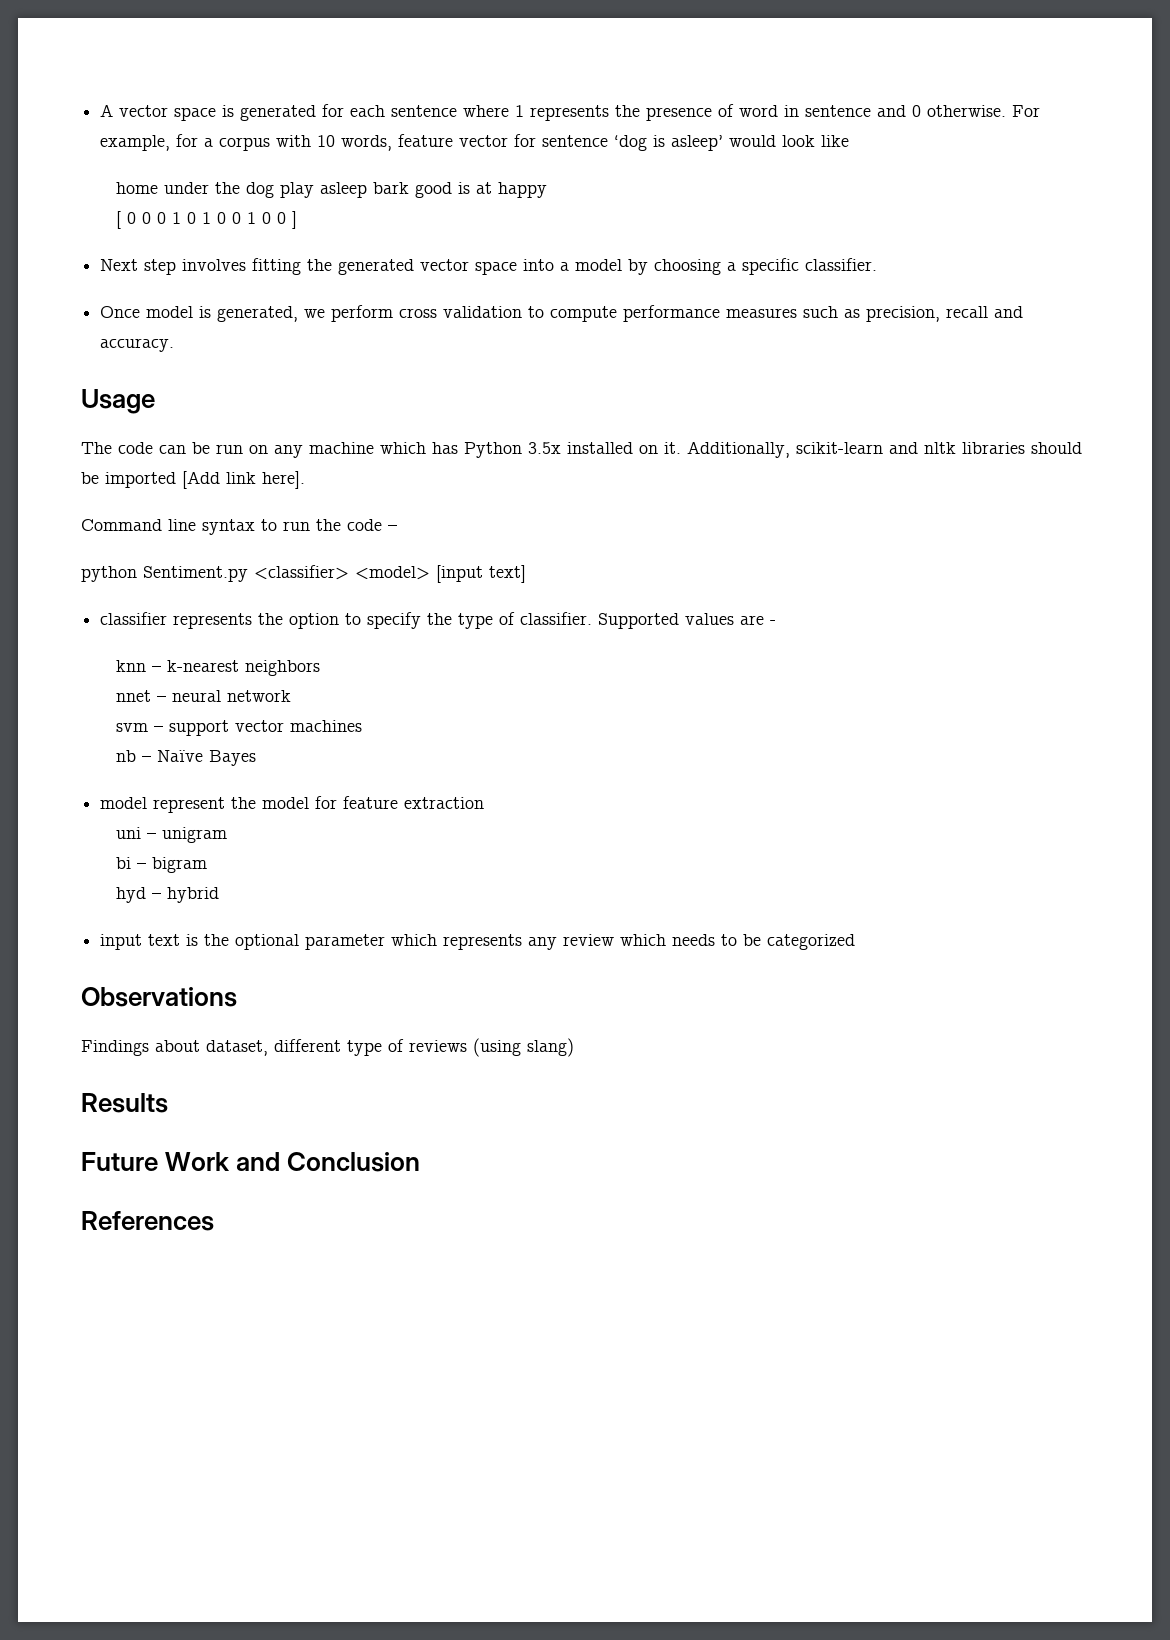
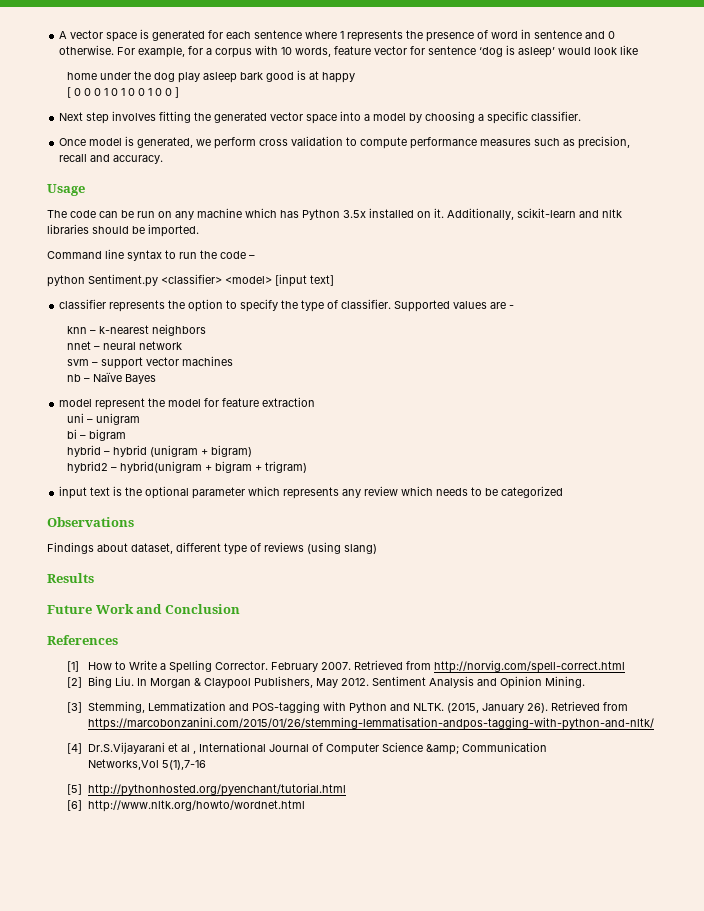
[105,471,305,489] imported [Add link here]. -> [148,224,199,237] imported.
[115,887,146,903] hyd -> [67,445,102,457] hybrid
(219, 895) none -> [150,445,253,457] [67,461,308,473] (unigram + bigram) // hybrid2 – hybrid(unigram + bigram + trigram)
(214, 1221) none -> [67,660,625,673] [67,676,585,689] [67,701,628,713] [87,717,654,730] [67,742,547,755] [87,759,206,770] [67,783,346,796] [67,800,305,812] // [1] How to Write a Spelling Corrector. February 2007. Retrieved from http://norvig.com/spell-correct.html // [2] Bing Liu. In Morgan & Claypool Publishers, May 2012. Sentiment Analysis and Opinion Mining. // [3] Stemming, Lemmatization and POS-tagging with Python and NLTK. (2015, January 26). Retrieved from https://marcobonzanini.com/2015/01/26/stemming-lemmatisation-andpos-tagging-with-python-and-nltk/ // [4] Dr.S.Vijayarani et al , International Journal of Computer Science &amp; Communication // Networks,Vol 5(1),7-16 // [5] http://pythonhosted.org/pyenchant/tutorial.html // [6] http://www.nltk.org/howto/wordnet.html

